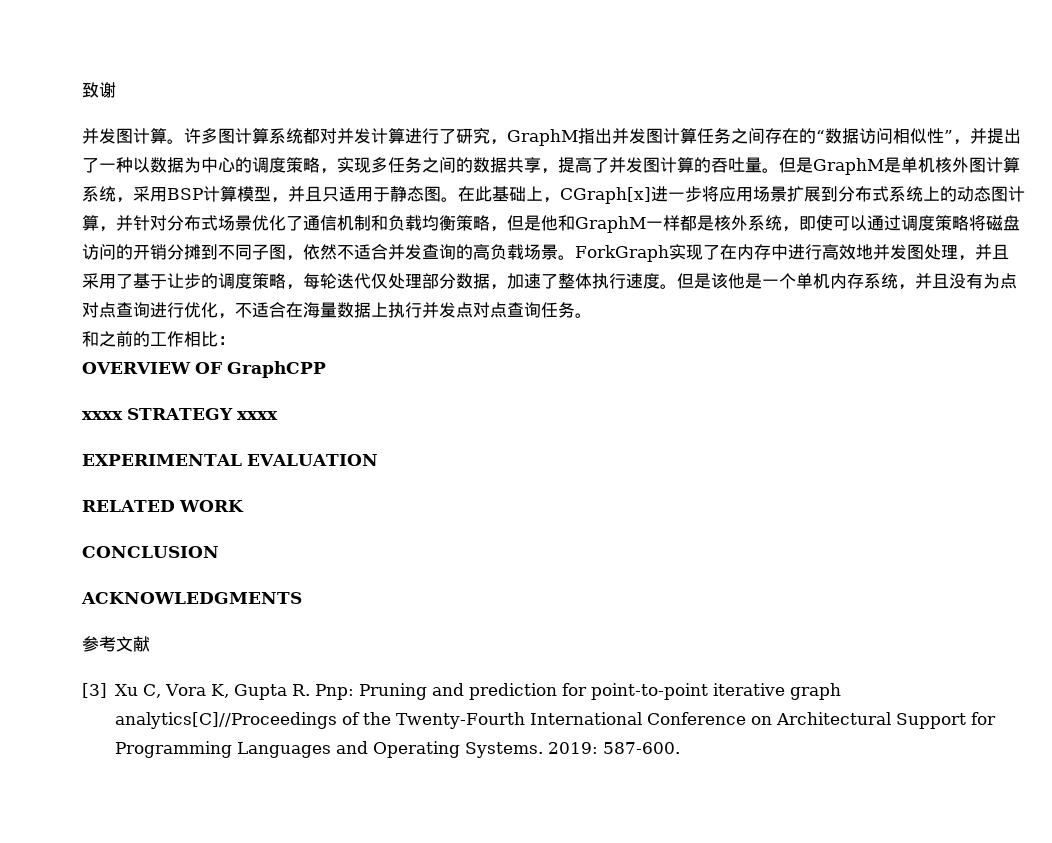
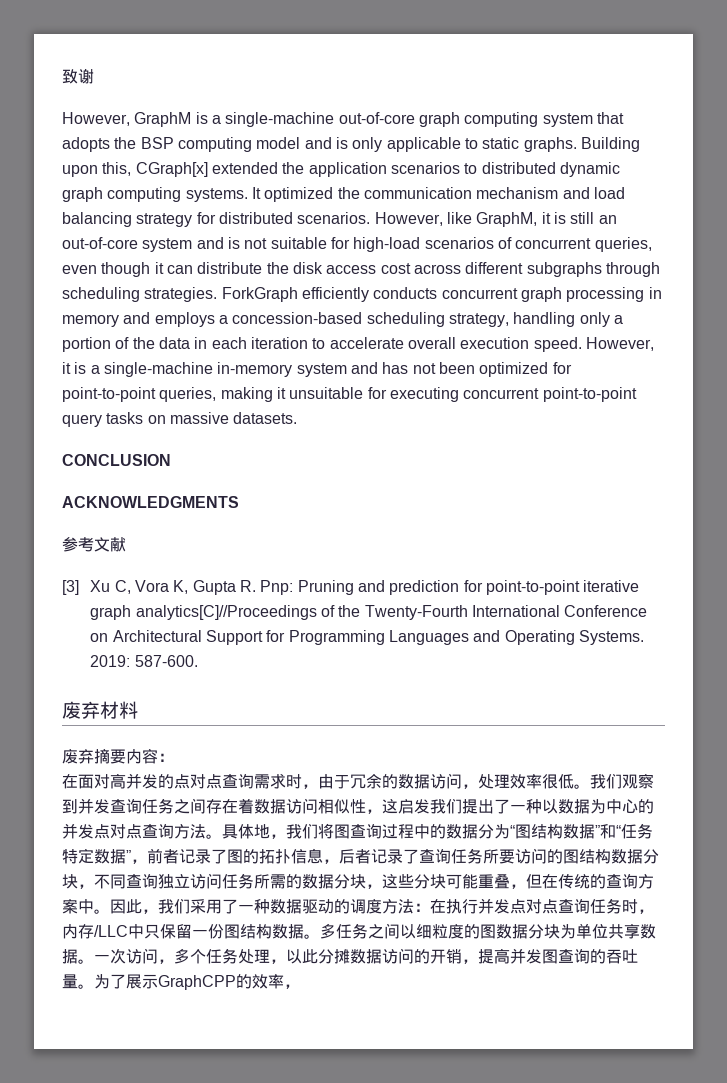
[82,128,1021,146] [82,157,1020,175] [82,186,1025,204] [82,215,1020,233] [82,244,1009,262] [82,273,1017,290] [82,302,592,319] [82,331,235,347] [82,361,326,378] [82,408,278,420] [82,454,378,466] [82,500,244,512] 并发图计算。许多图计算系统都对并发计算进行了研究，GraphM指出并发图计算任务之间存在的“数据访问相似性”，并提出了一种以数据为中心的调度策略，实现多任务之间的数据共享，提高了并发图计算的吞吐量。但是GraphM是单机核外图计算系统，采用BSP计算模型，并且只适用于静态图。在此基础上，CGraph[x]进一步将应用场景扩展到分布式系统上的动态图计算，并针对分布式场景优化了通信机制和负载均衡策略，但是他和GraphM一样都是核外系统，即使可以通过调度策略将磁盘访问的开销分摊到不同子图，依然不适合并发查询的高负载场景。ForkGraph实现了在内存中进行高效地并发图处理，并且采用了基于让步的调度策略，每轮迭代仅处理部分数据，加速了整体执行速度。但是该他是一个单机内存系统，并且没有为点对点查询进行优化，不适合在海量数据上执行并发点对点查询任务。 // 和之前的工作相比： // OVERVIEW OF GraphCPP // xxxx STRATEGY xxxx // EXPERIMENTAL EVALUATION // RELATED WORK -> [62,112,624,127] [62,137,640,152] [62,162,620,177] [62,187,625,202] [62,212,617,227] [62,237,652,252] [62,262,660,277] [62,287,662,302] [62,312,623,327] [62,337,654,352] [62,362,572,377] [62,387,637,402] [62,412,298,427] However, GraphM is a single-machine out-of-core graph computing system that adopts the BSP computing model and is only applicable to static graphs. Building upon this, CGraph[x] extended the application scenarios to distributed dynamic graph computing systems. It optimized the communication mechanism and load balancing strategy for distributed scenarios. However, like GraphM, it is still an out-of-core system and is not suitable for high-load scenarios of concurrent queries, even though it can distribute the disk access cost across different subgraphs through scheduling strategies. ForkGraph efficiently conducts concurrent graph processing in memory and employs a concession-based scheduling strategy, handling only a portion of the data in each iteration to accelerate overall execution speed. However, it is a single-machine in-memory system and has not been optimized for point-to-point queries, making it unsuitable for executing concurrent point-to-point query tasks on massive datasets.
(681, 748) none -> [62,701,138,719] [62,748,174,764] [62,773,654,789] [62,798,654,814] [62,823,653,839] [62,848,659,864] [62,873,654,889] [62,898,654,914] [62,923,656,939] [62,948,638,964] [62,974,300,990] // 废弃材料 // 废弃摘要内容： // 在面对高并发的点对点查询需求时，由于冗余的数据访问，处理效率很低。我们观察到并发查询任务之间存在着数据访问相似性，这启发我们提出了一种以数据为中心的并发点对点查询方法。具体地，我们将图查询过程中的数据分为“图结构数据”和“任务特定数据”，前者记录了图的拓扑信息，后者记录了查询任务所要访问的图结构数据分块，不同查询独立访问任务所需的数据分块，这些分块可能重叠，但在传统的查询方案中。因此，我们采用了一种数据驱动的调度方法：在执行并发点对点查询任务时，内存/LLC中只保留一份图结构数据。多任务之间以细粒度的图数据分块为单位共享数据。一次访问，多个任务处理，以此分摊数据访问的开销，提高并发图查询的吞吐量。为了展示GraphCPP的效率，

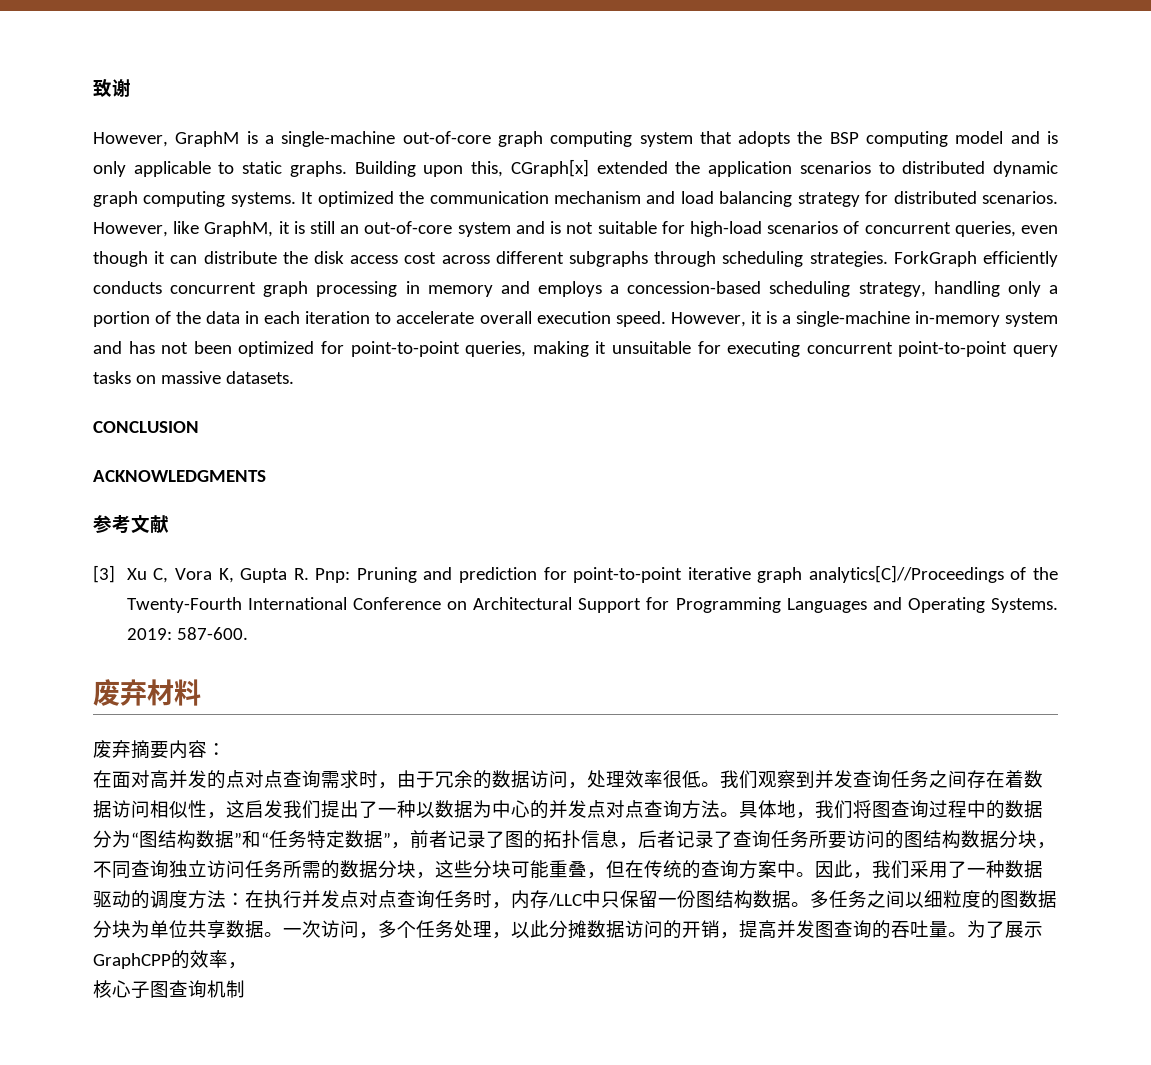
(300, 986) none -> [93,980,245,999] // 核心子图查询机制

